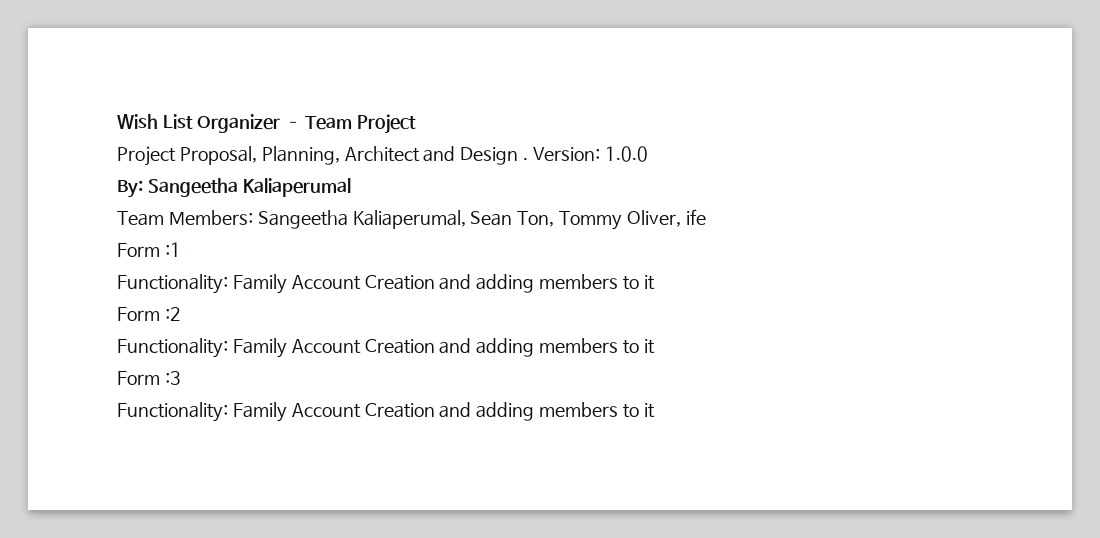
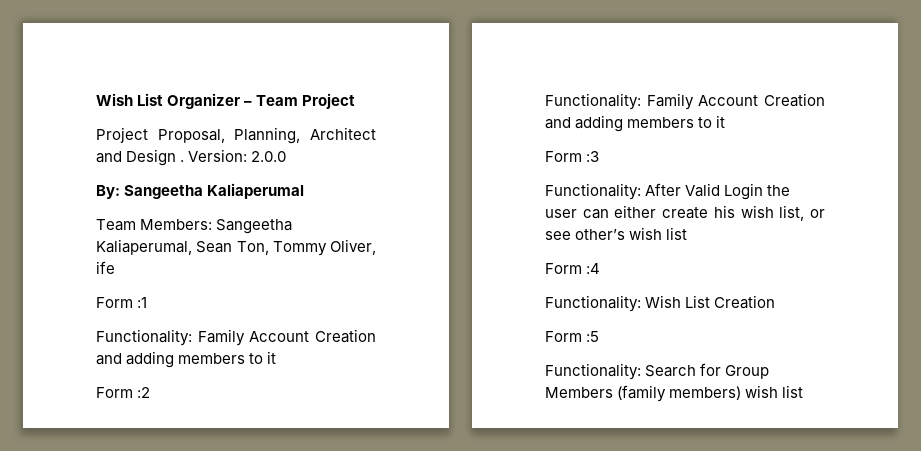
[604,146,648,162] 1.0.0 -> [251,151,287,162] 2.0.0
[232,402,655,422] Family Account Creation and adding members to it -> [645,183,791,200] [545,205,825,221] [545,227,688,240] [545,263,601,274] [545,295,776,312] [545,331,600,342] [545,363,770,380] [545,385,804,402] After Valid Login the user can either create his wish list, or see other’s wish list // Form :4 // Functionality: Wish List Creation // Form :5 // Functionality: Search for Group Members (family members) wish list

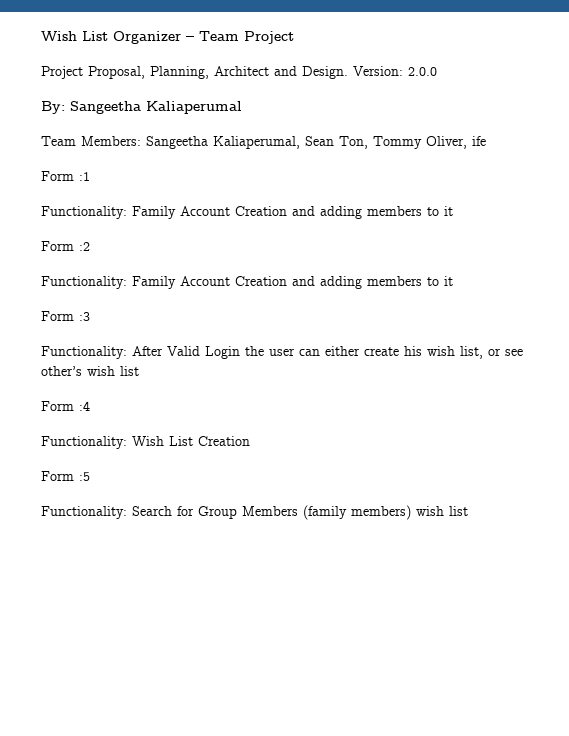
[126,149,185,166] Design . -> [302,66,348,79] Design.

